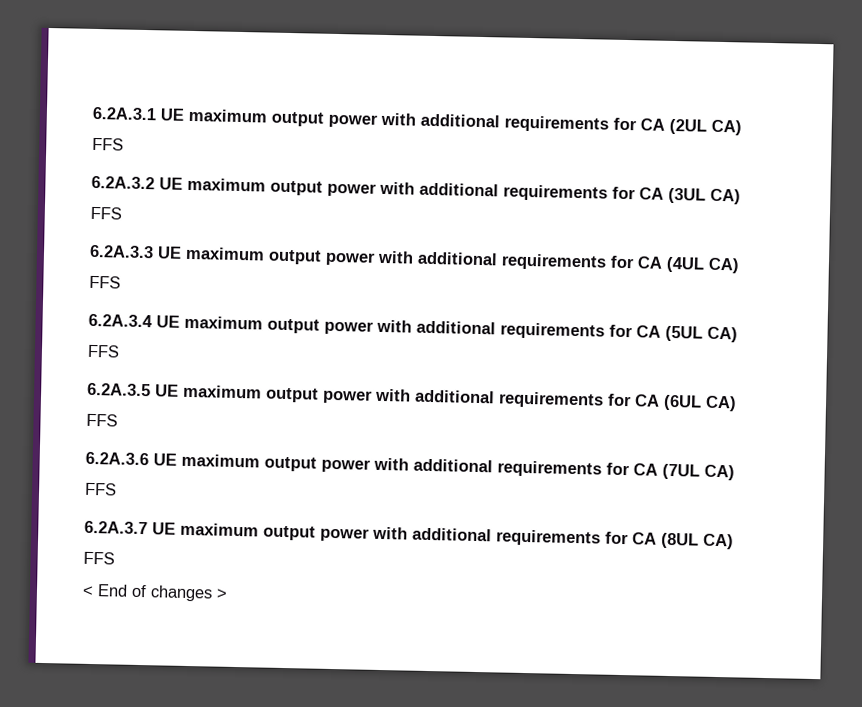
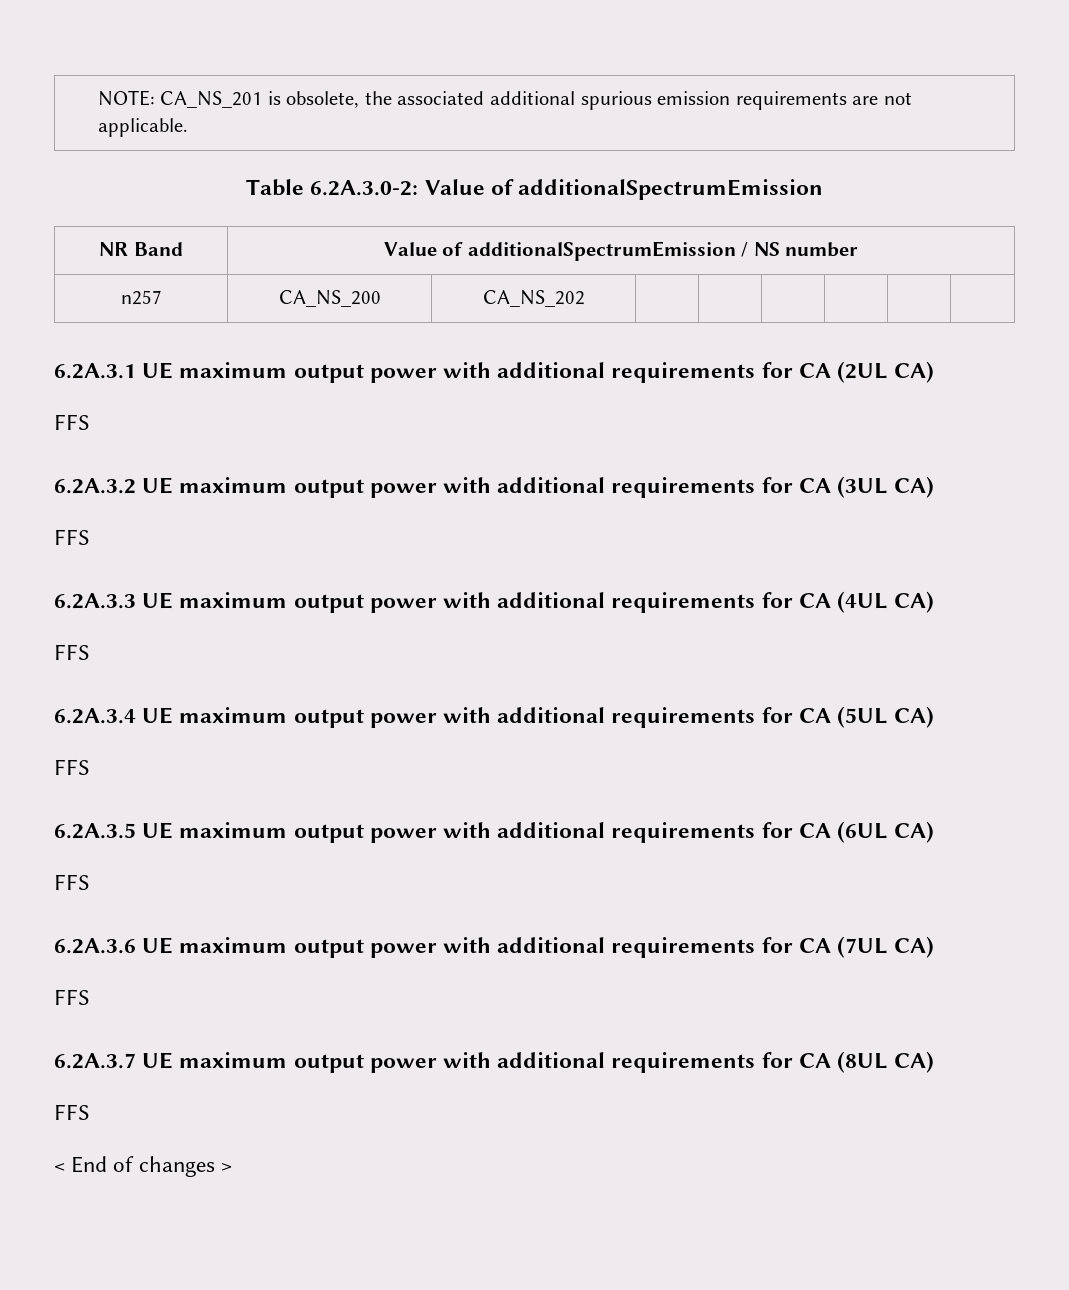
(92, 113) none -> [97,90,912,110] [97,118,188,137] [246,179,823,200] [99,242,183,256] [383,241,859,261] [120,290,162,305] [278,290,381,307] [482,290,585,307] NOTE: CA_NS_201 is obsolete, the associated additional spurious emission requirements are not applicable. // Table 6.2A.3.0-2: Value of additionalSpectrumEmission // NR Band | Value of additionalSpectrumEmission / NS number // n257 | CA_NS_200 | CA_NS_202 | | | | | | //

